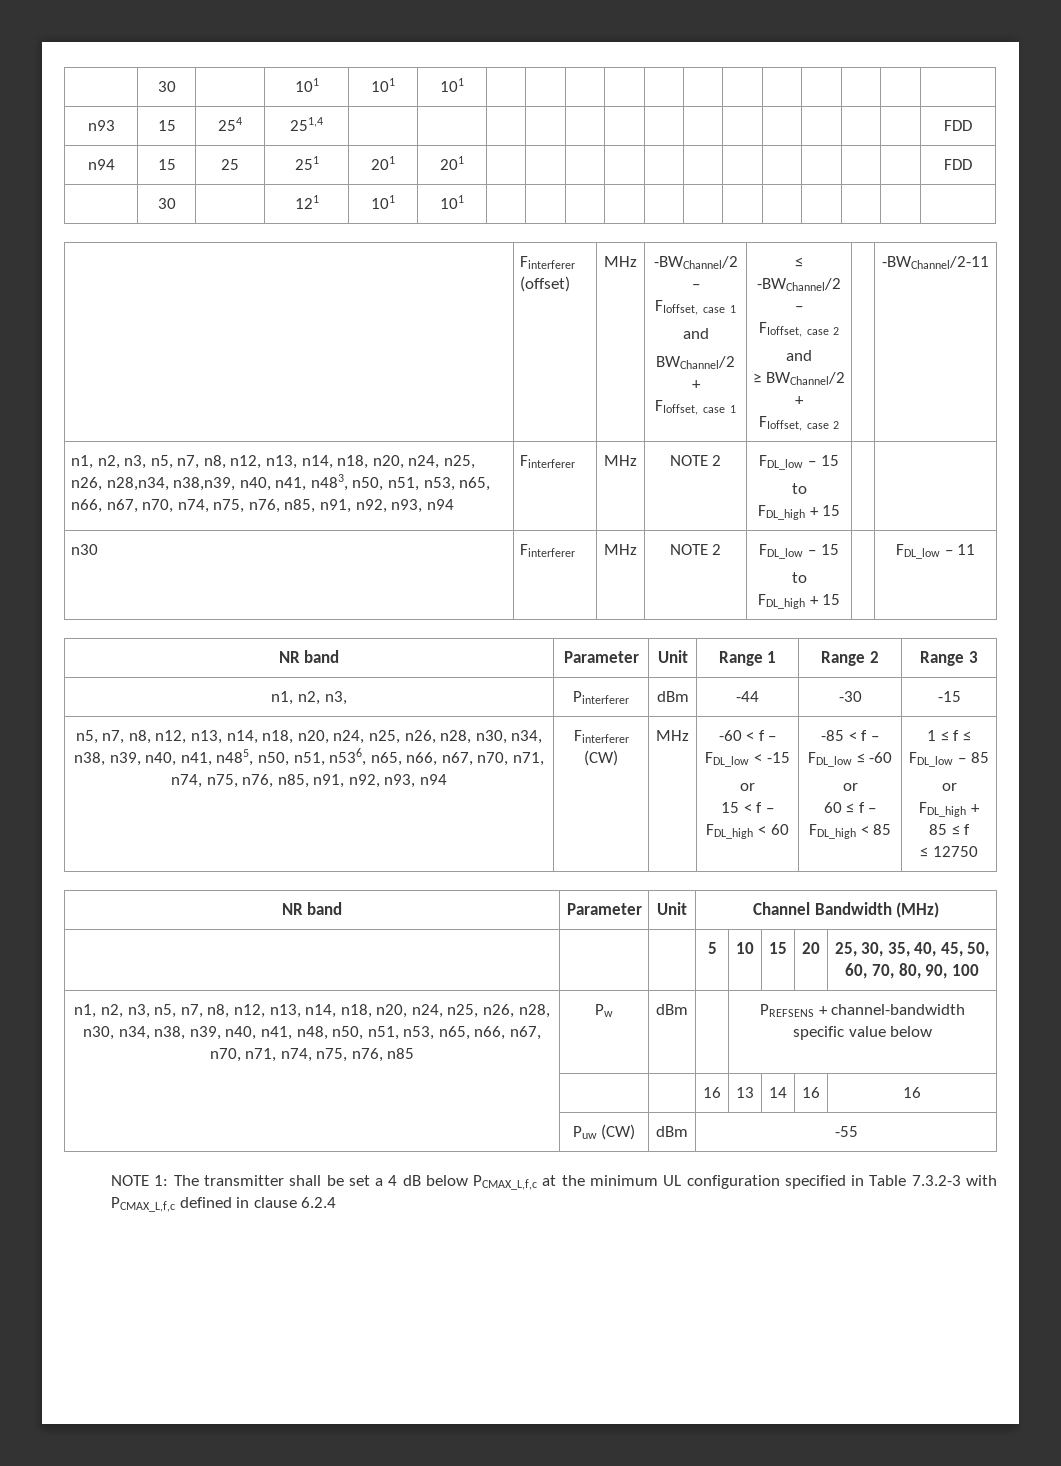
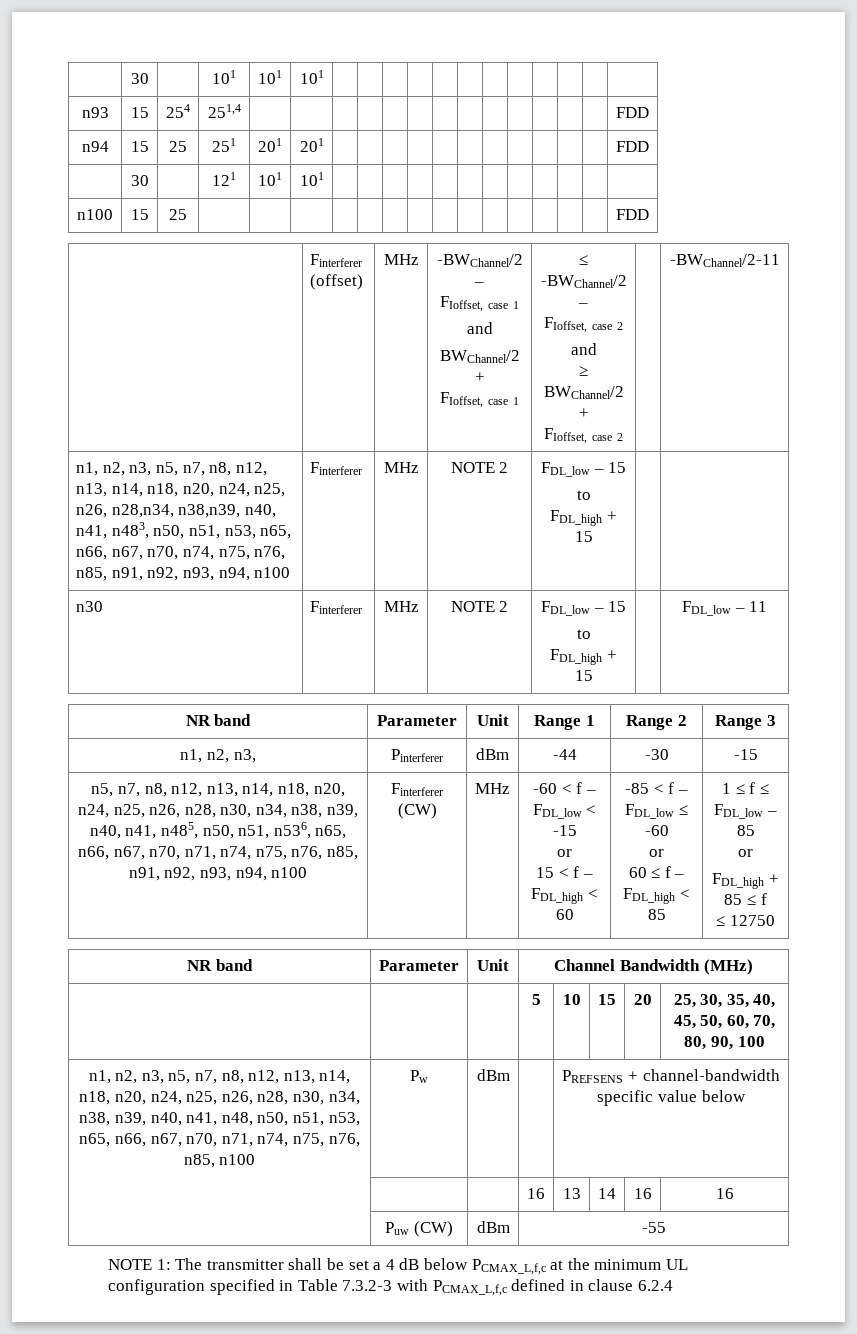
(464, 202) none -> [77,209,113,220] [130,209,149,220] [169,209,187,220] [616,209,649,220] // n100 | 15 | 25 | | | | | | | | | | | | | | | FDD
[426,499,454,510] n94 -> [218,567,291,581] n94, n100
[420,774,448,785] n94 -> [235,867,308,881] n94, n100
[387,1048,415,1059] n85 -> [183,1154,256,1168] n85, n100

